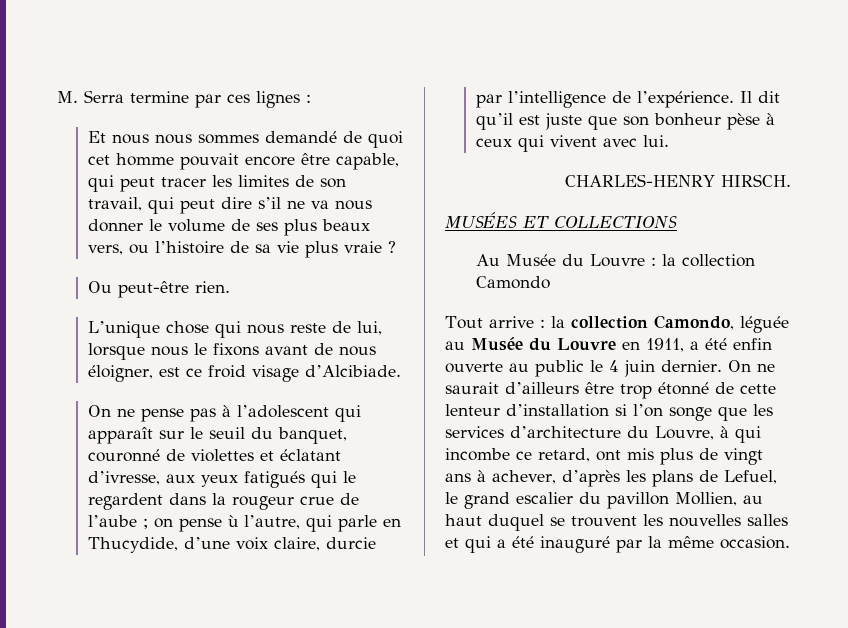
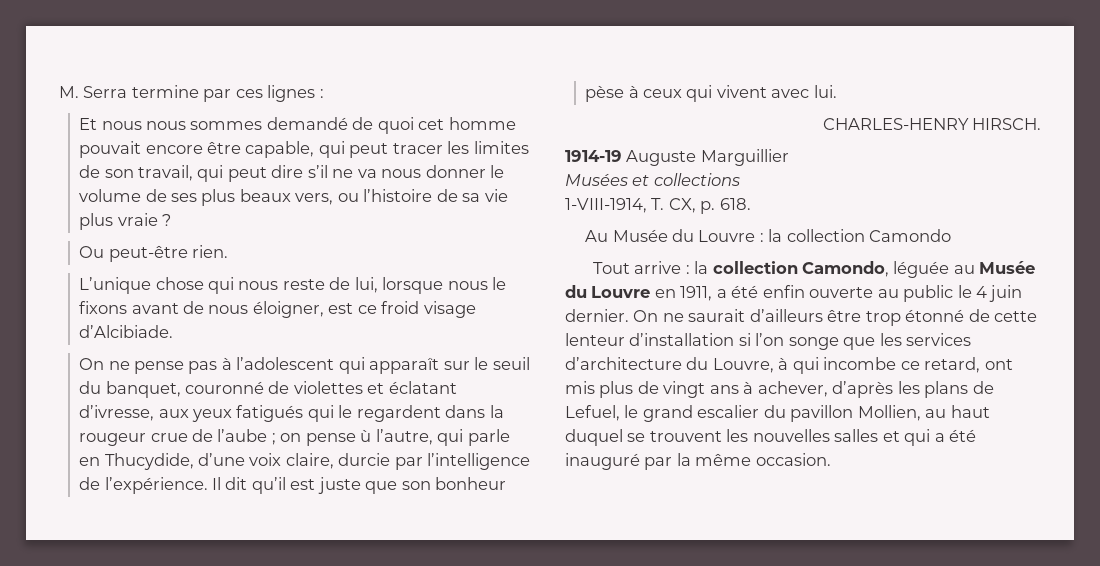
[445,212,677,229] MUSÉES ET COLLECTIONS -> [565,149,789,166] [565,173,740,186] [565,198,751,214] 1914-19 Auguste Marguillier // Musées et collections // 1-VIII-1914, T. CX, p. 618.

